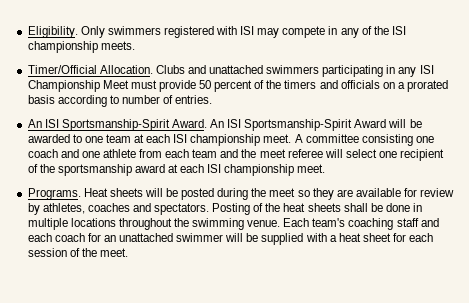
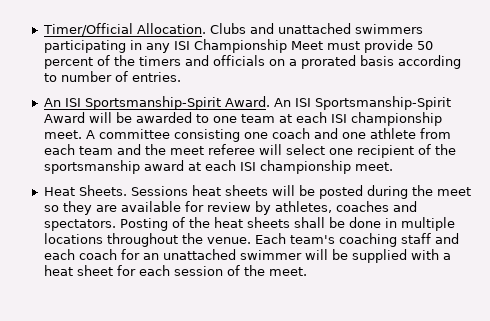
[27,26,406,38] [27,41,135,53] Eligibility. Only swimmers registered with ISI may compete in any of the ISI championship meets. // -> (42, 29) none
[27,188,108,200] Programs. Heat -> [43,185,221,196] Heat Sheets. Sessions heat
[192,218,245,230] swimming -> (203, 238) none

